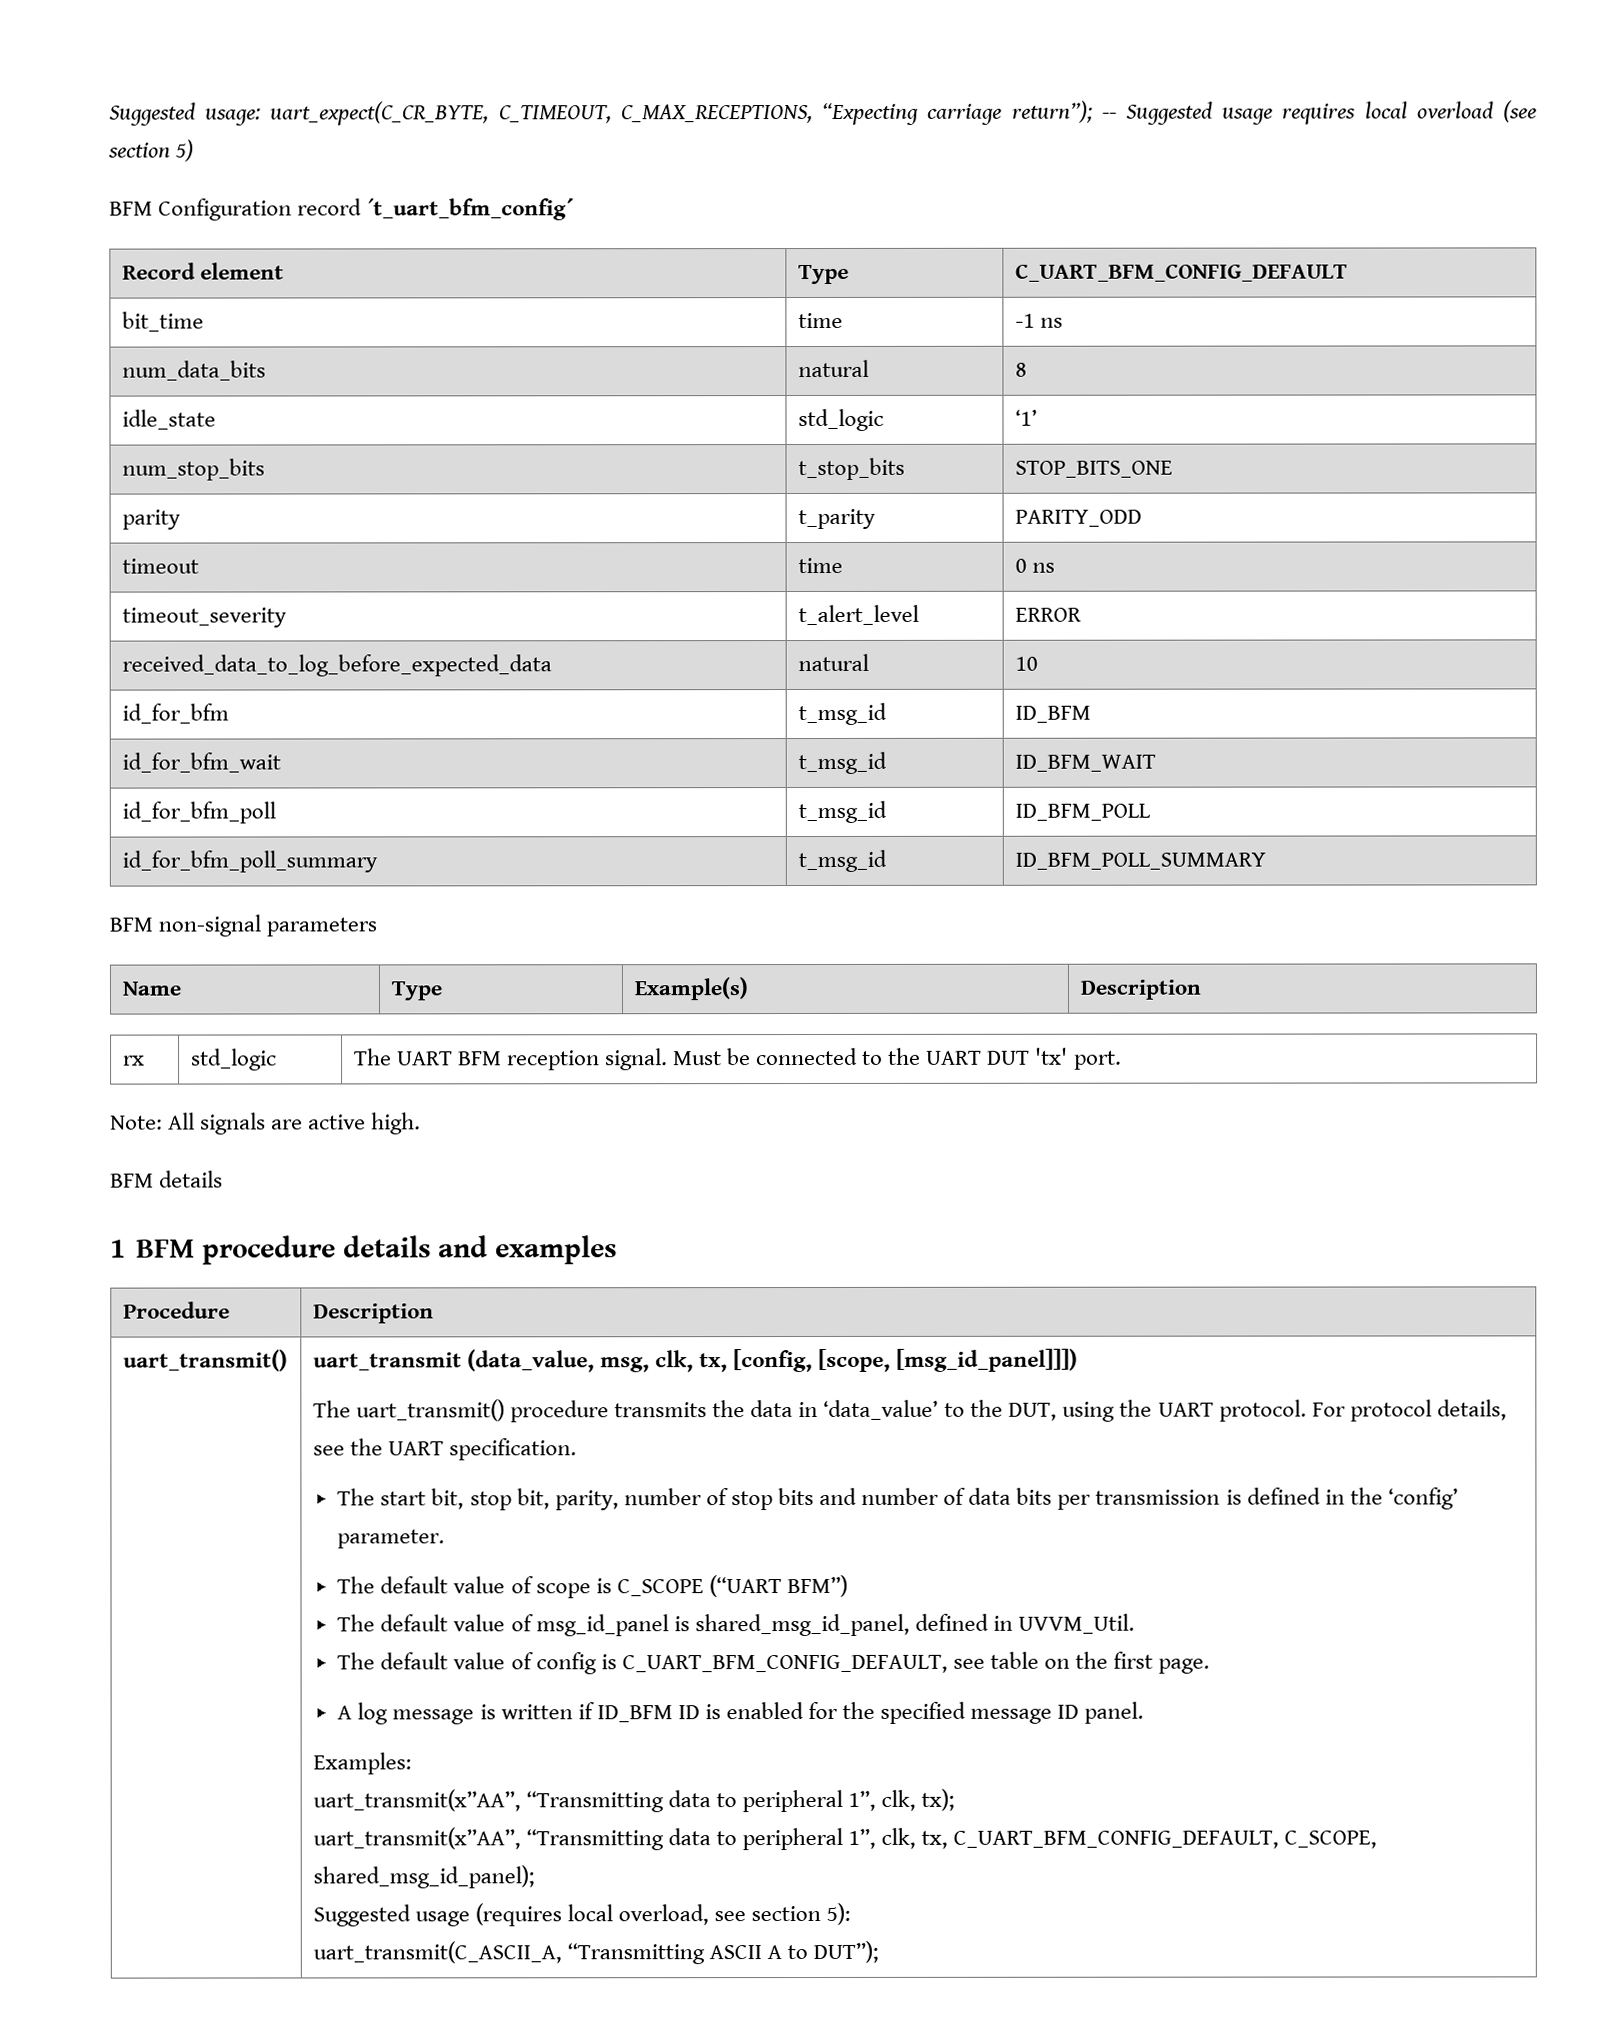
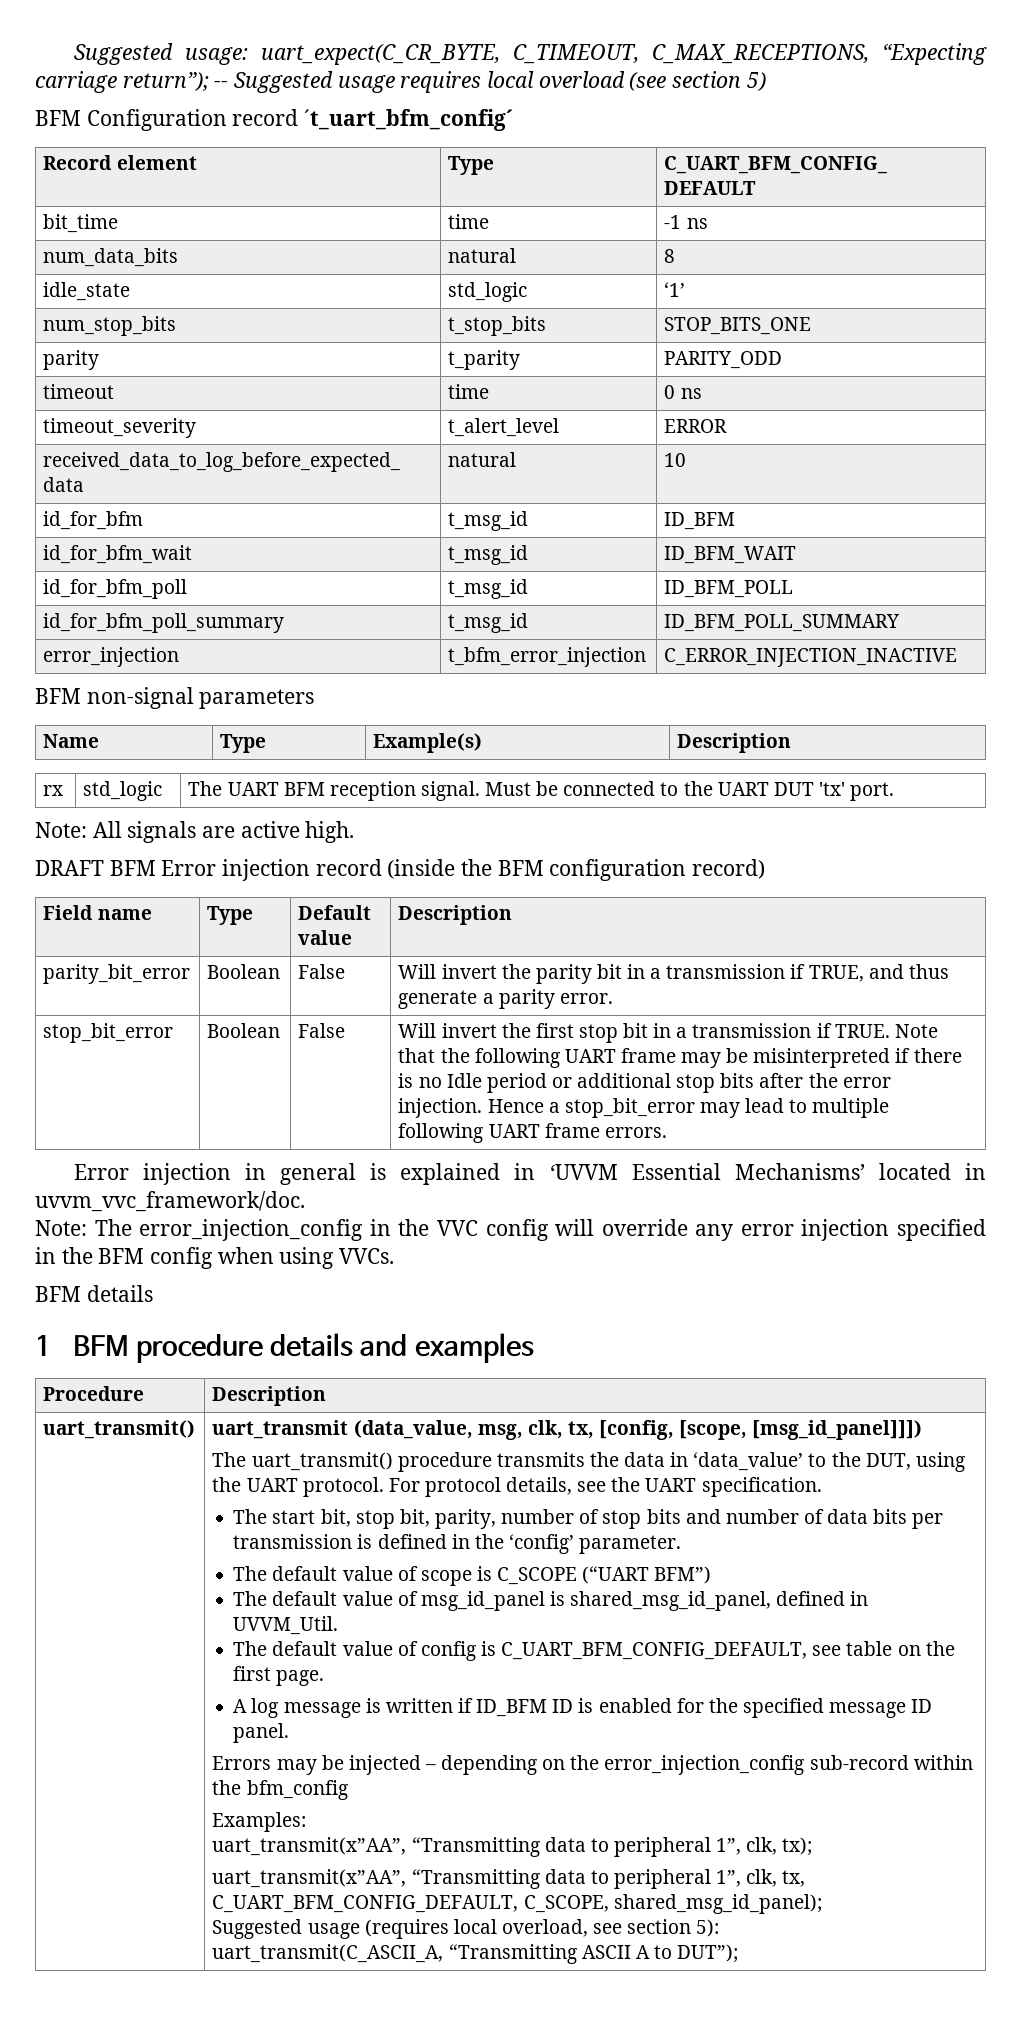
(1266, 861) none -> [43,647,180,667] [448,647,647,667] [664,648,958,667] // error_injection | t_bfm_error_injection | C_ERROR_INJECTION_INACTIVE
(422, 1123) none -> [35,859,766,881] [43,905,152,920] [207,906,254,925] [298,905,372,920] [298,930,353,945] [398,905,513,925] [43,964,191,984] [207,964,281,979] [298,964,346,979] [398,964,949,984] [398,989,613,1009] [43,1023,174,1043] [207,1023,281,1038] [298,1023,346,1038] [398,1023,938,1043] [398,1048,962,1068] [398,1073,891,1093] [398,1098,890,1118] [398,1123,667,1143] [73,1163,987,1185] [35,1191,305,1212] [35,1219,987,1241] [35,1247,395,1269] // DRAFT BFM Error injection record (inside the BFM configuration record) // Field name | Type | Default value | Description // parity_bit_error | Boolean | False | Will invert the parity bit in a transmission if TRUE, and thus generate a parity error. // stop_bit_error | Boolean | False | Will invert the first stop bit in a transmission if TRUE. Note that the following UART frame may be misinterpreted if there is no Idle period or additional stop bits after the error injection. Hence a stop_bit_error may lead to multiple following UART frame errors. // Error injection in general is explained in ‘UVVM Essential Mechanisms’ located in uvvm_vvc_framework/doc. // Note: The error_injection_config in the VVC config will override any error injection specified in the BFM config when using VVCs.
(1145, 1712) none -> [212,1755,973,1775] [212,1780,348,1800] // Errors may be injected – depending on the error_injection_config sub-record within the bfm_config

